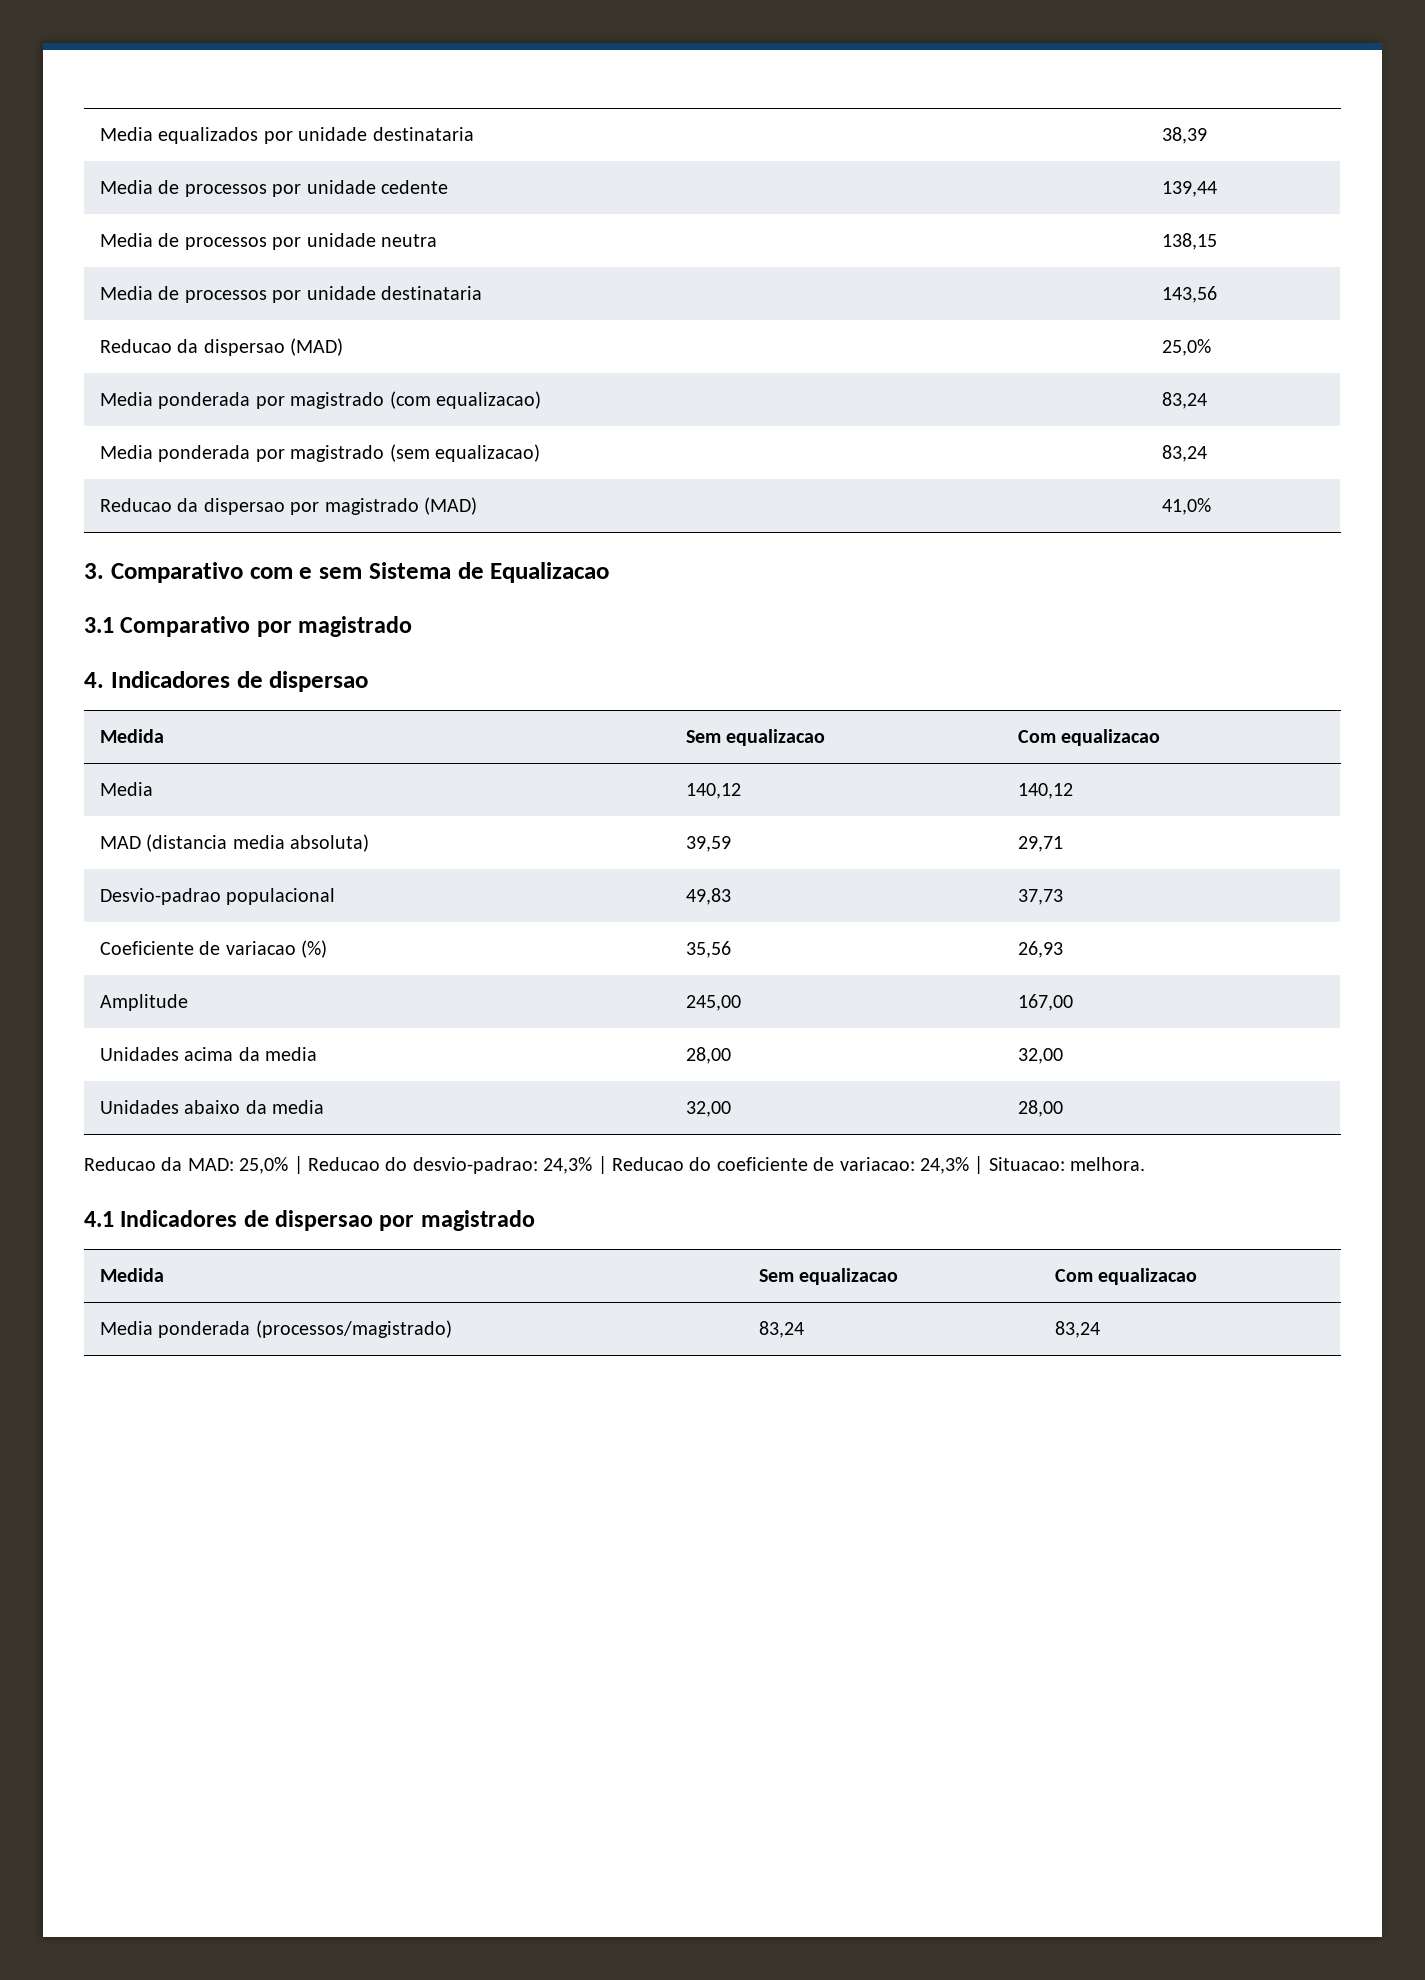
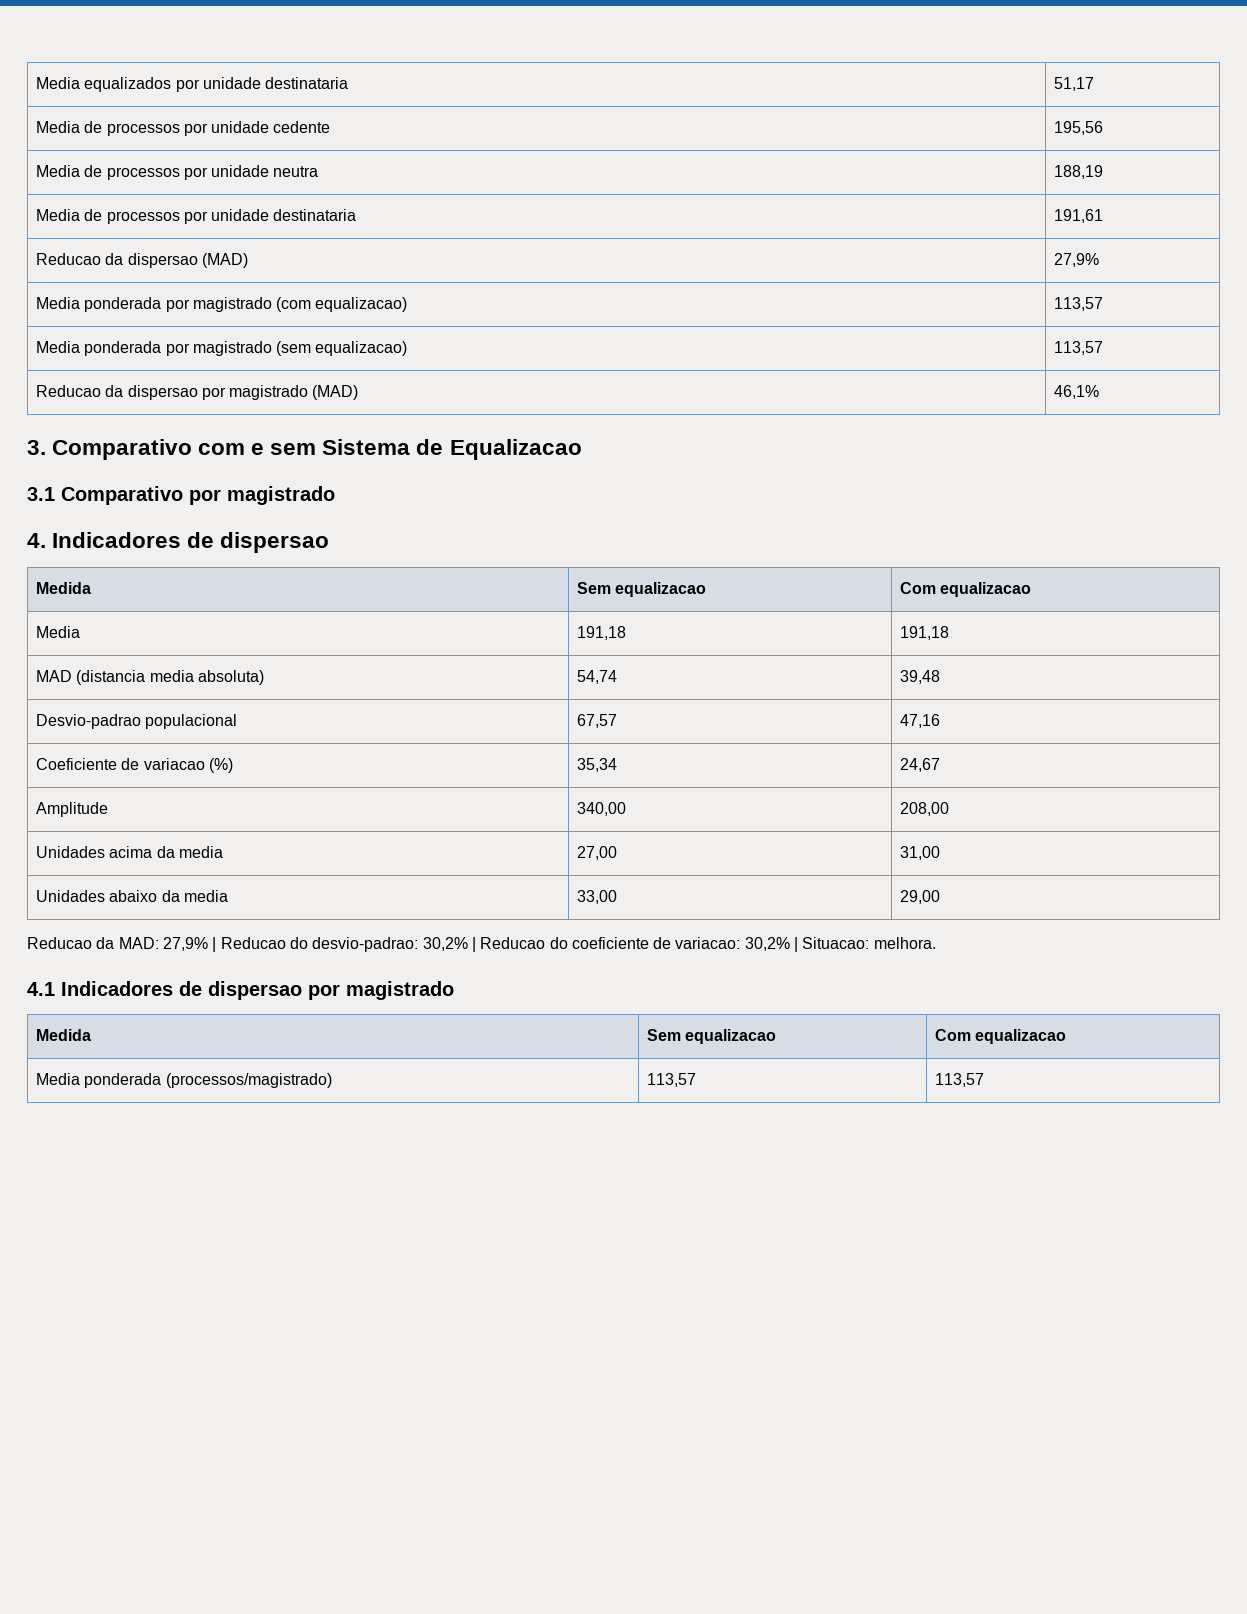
[1161,127,1207,144] 38,39 -> [1053,77,1094,91] 51,17
[1161,181,1217,197] 139,44 -> [1053,121,1103,135] 195,56
[1161,233,1217,250] 138,15 -> [1053,165,1103,179] 188,19
[1161,286,1217,303] 143,56 -> [1053,209,1103,223] 191,61
[1161,339,1211,356] 25,0% -> [1053,253,1099,267] 27,9%
[1161,392,1207,409] 83,24 -> [1053,297,1103,311] 113,57
[1161,445,1207,462] 83,24 -> [1053,341,1103,355] 113,57
[1161,498,1211,515] 41,0% -> [1053,385,1099,399] 46,1%
[685,783,741,799] [1017,783,1073,799] 140,12 | 140,12 -> [576,626,626,640] [899,626,949,640] 191,18 | 191,18
[685,836,731,852] [1017,836,1063,852] 39,59 | 29,71 -> [576,670,617,684] [899,670,940,684] 54,74 | 39,48
[685,888,731,905] [1017,889,1063,905] 49,83 | 37,73 -> [576,714,617,728] [899,714,940,728] 67,57 | 47,16
[685,941,731,958] [1017,941,1063,958] 35,56 | 26,93 -> [576,758,617,772] [899,758,940,772] 35,34 | 24,67
[685,995,741,1011] [1017,994,1073,1011] 245,00 | 167,00 -> [576,802,626,816] [899,802,949,816] 340,00 | 208,00
[685,1047,731,1064] [1017,1048,1063,1064] 28,00 | 32,00 -> [576,846,617,860] [899,846,940,860] 27,00 | 31,00
[685,1101,731,1117] [1017,1100,1063,1117] 32,00 | 28,00 -> [576,890,617,904] [899,890,940,904] 33,00 | 29,00
[239,1157,289,1174] 25,0% -> [162,937,208,951] 27,9%
[543,1157,593,1174] 24,3% -> [422,937,468,951] 30,2%
[919,1157,969,1174] 24,3% -> [744,937,790,951] 30,2%
[758,1321,804,1338] [1054,1321,1100,1338] 83,24 | 83,24 -> [646,1073,696,1087] [934,1073,984,1087] 113,57 | 113,57

